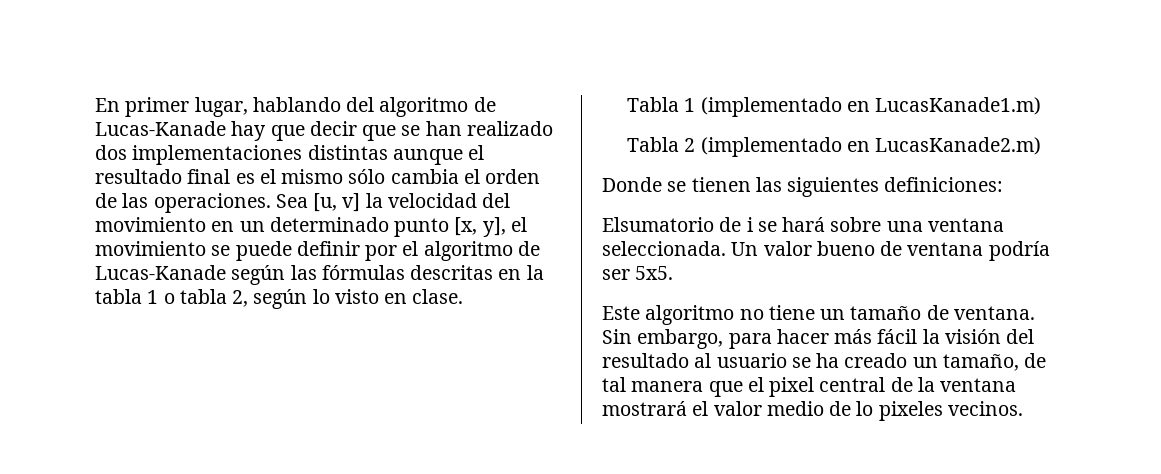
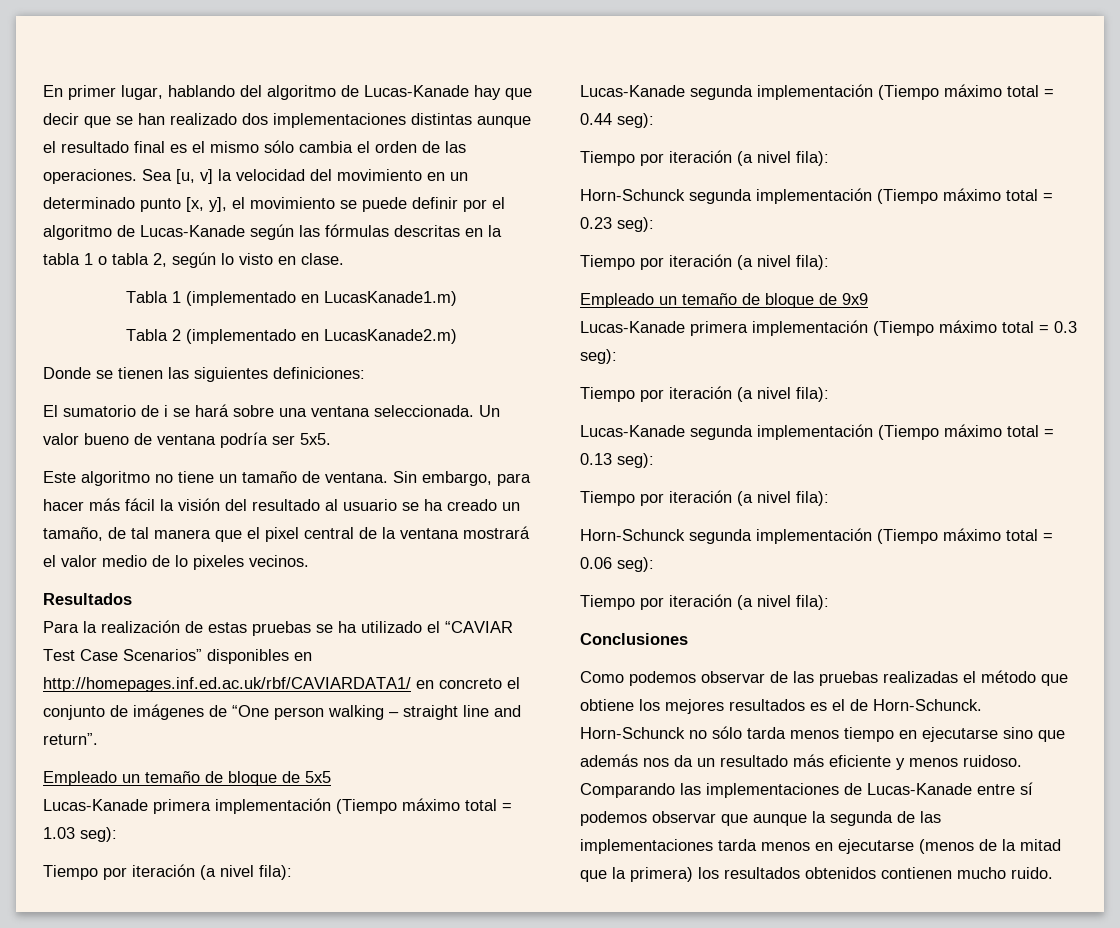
[602,217,714,232] Elsumatorio -> [43,405,136,417] El sumatorio
(1023, 408) none -> [43,593,132,605] [43,620,513,636] [43,649,312,664] [43,677,520,692] [43,704,521,720] [43,733,98,745] [43,771,331,786] [43,798,512,814] [43,827,117,842] [43,864,292,880] [580,84,1054,100] [580,113,654,128] [580,150,829,166] [580,188,1053,204] [580,217,654,232] [580,254,829,270] [580,293,868,308] [580,320,1077,336] [580,349,617,364] [580,386,829,402] [580,424,1054,440] [580,453,654,468] [580,490,829,506] [580,528,1053,544] [580,557,654,572] [580,594,829,610] [580,633,688,645] [580,670,1068,686] [580,699,982,714] [580,726,1065,742] [580,754,1022,770] [580,782,1033,798] [580,811,941,826] [580,839,1061,854] [580,867,1053,882] // Resultados // Para la realización de estas pruebas se ha utilizado el “CAVIAR Test Case Scenarios” disponibles en http://homepages.inf.ed.ac.uk/rbf/CAVIARDATA1/ en concreto el conjunto de imágenes de “One person walking – straight line and return”. // Empleado un temaño de bloque de 5x5 // Lucas-Kanade primera implementación (Tiempo máximo total = 1.03 seg): // Tiempo por iteración (a nivel fila): // Lucas-Kanade segunda implementación (Tiempo máximo total = 0.44 seg): // Tiempo por iteración (a nivel fila): // Horn-Schunck segunda implementación (Tiempo máximo total = 0.23 seg): // Tiempo por iteración (a nivel fila): // Empleado un temaño de bloque de 9x9 // Lucas-Kanade primera implementación (Tiempo máximo total = 0.3 seg): // Tiempo por iteración (a nivel fila): // Lucas-Kanade segunda implementación (Tiempo máximo total = 0.13 seg): // Tiempo por iteración (a nivel fila): // Horn-Schunck segunda implementación (Tiempo máximo total = 0.06 seg): // Tiempo por iteración (a nivel fila): // Conclusiones // Como podemos observar de las pruebas realizadas el método que obtiene los mejores resultados es el de Horn-Schunck. Horn-Schunck no sólo tarda menos tiempo en ejecutarse sino que además nos da un resultado más eficiente y menos ruidoso. Comparando las implementaciones de Lucas-Kanade entre sí podemos observar que aunque la segunda de las implementaciones tarda menos en ejecutarse (menos de la mitad que la primera) los resultados obtenidos contienen mucho ruido.

